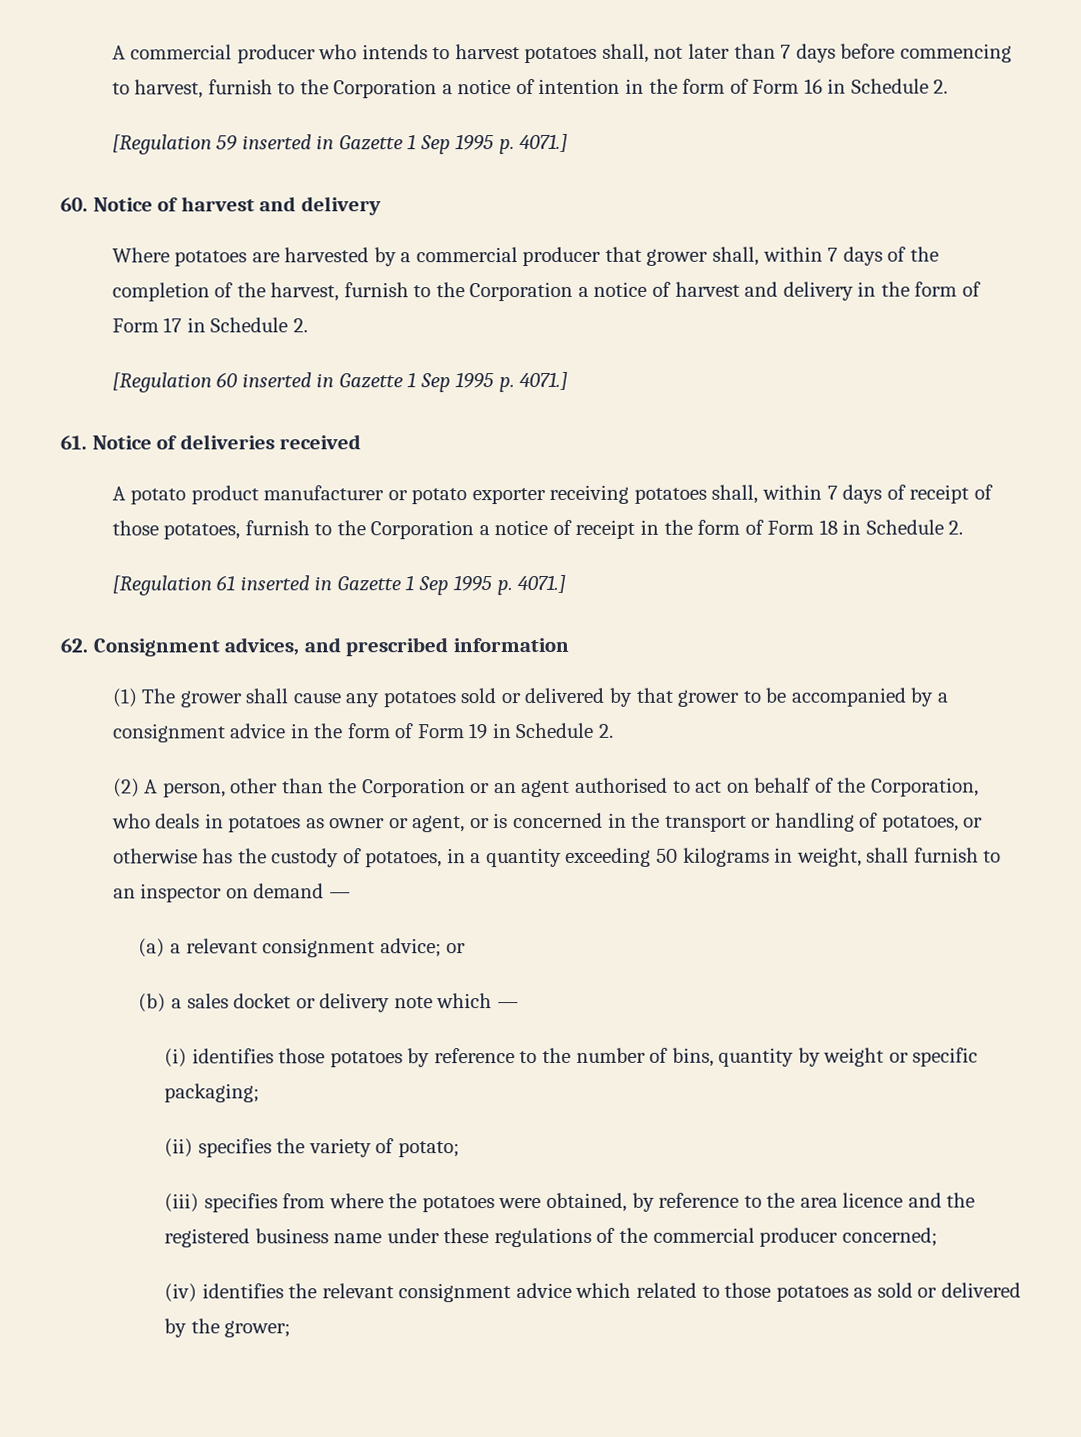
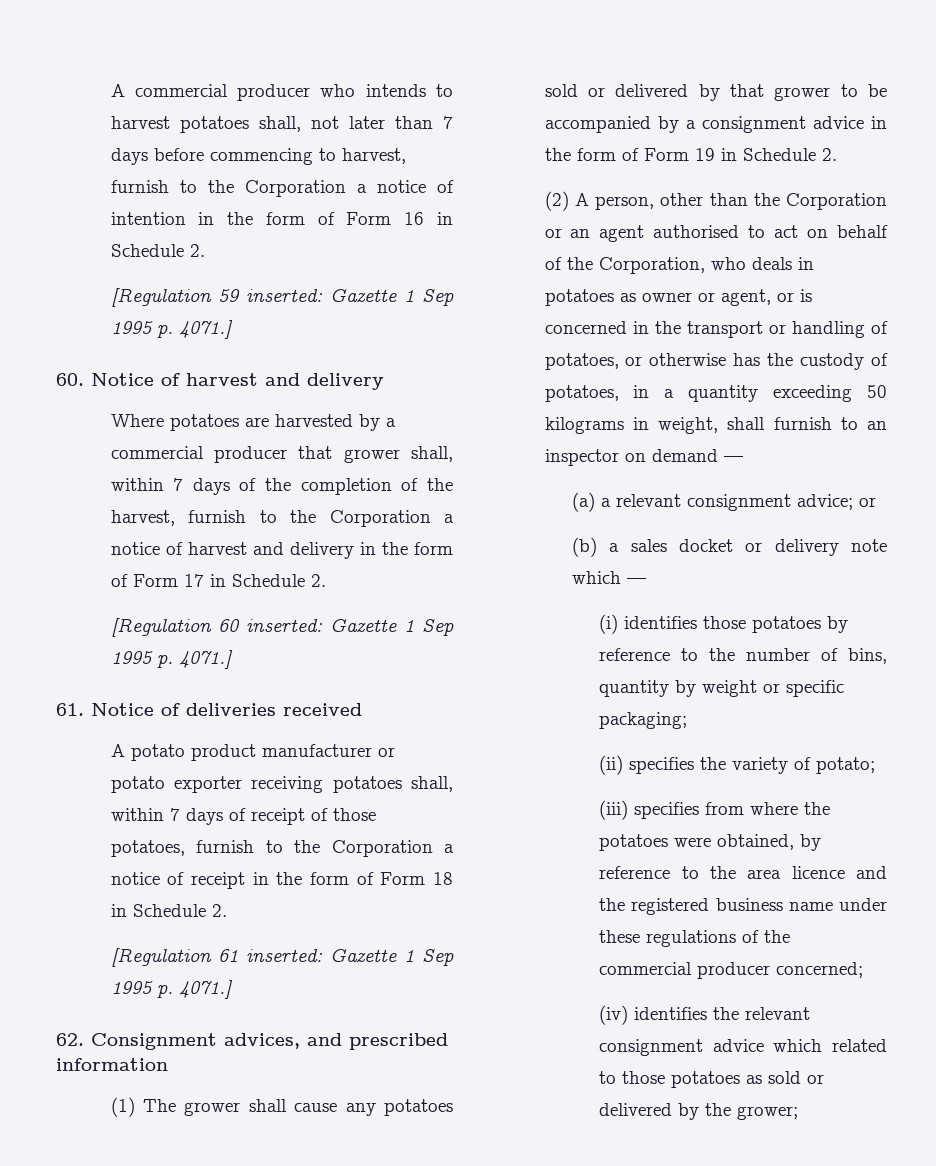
[241,134,335,150] inserted in -> [246,289,324,302] inserted:
[241,372,335,388] inserted in -> [246,619,324,632] inserted:
[239,575,333,591] inserted in -> [246,949,324,962] inserted:

